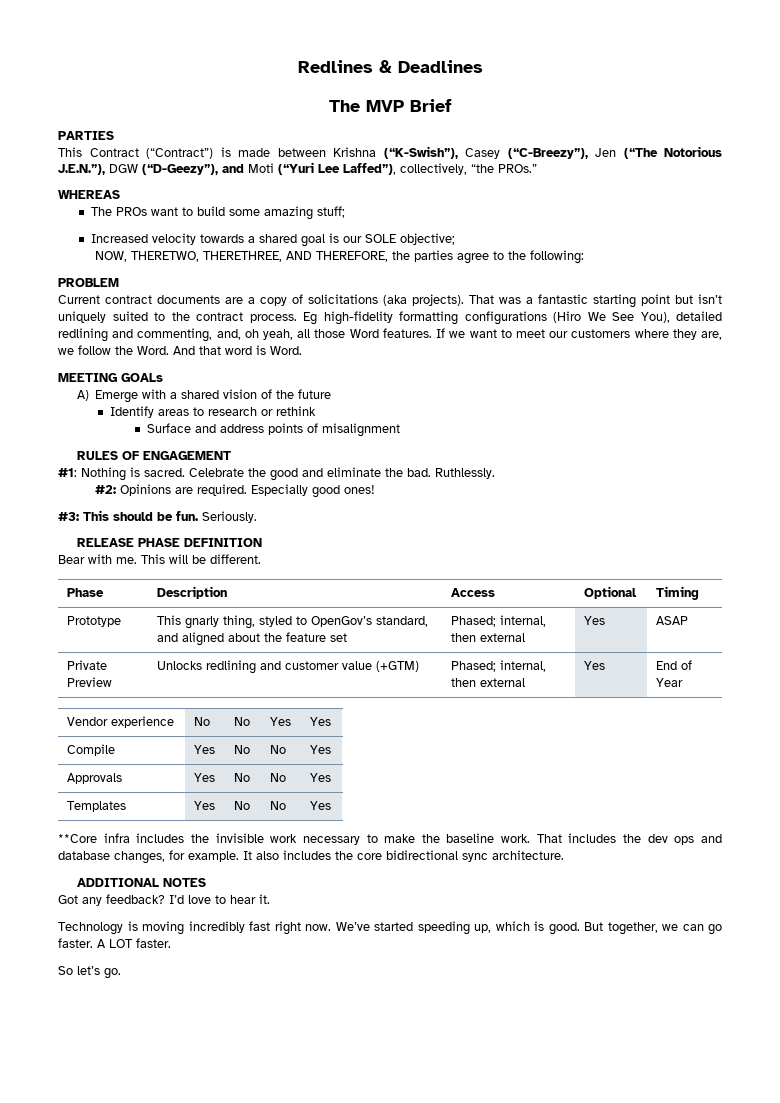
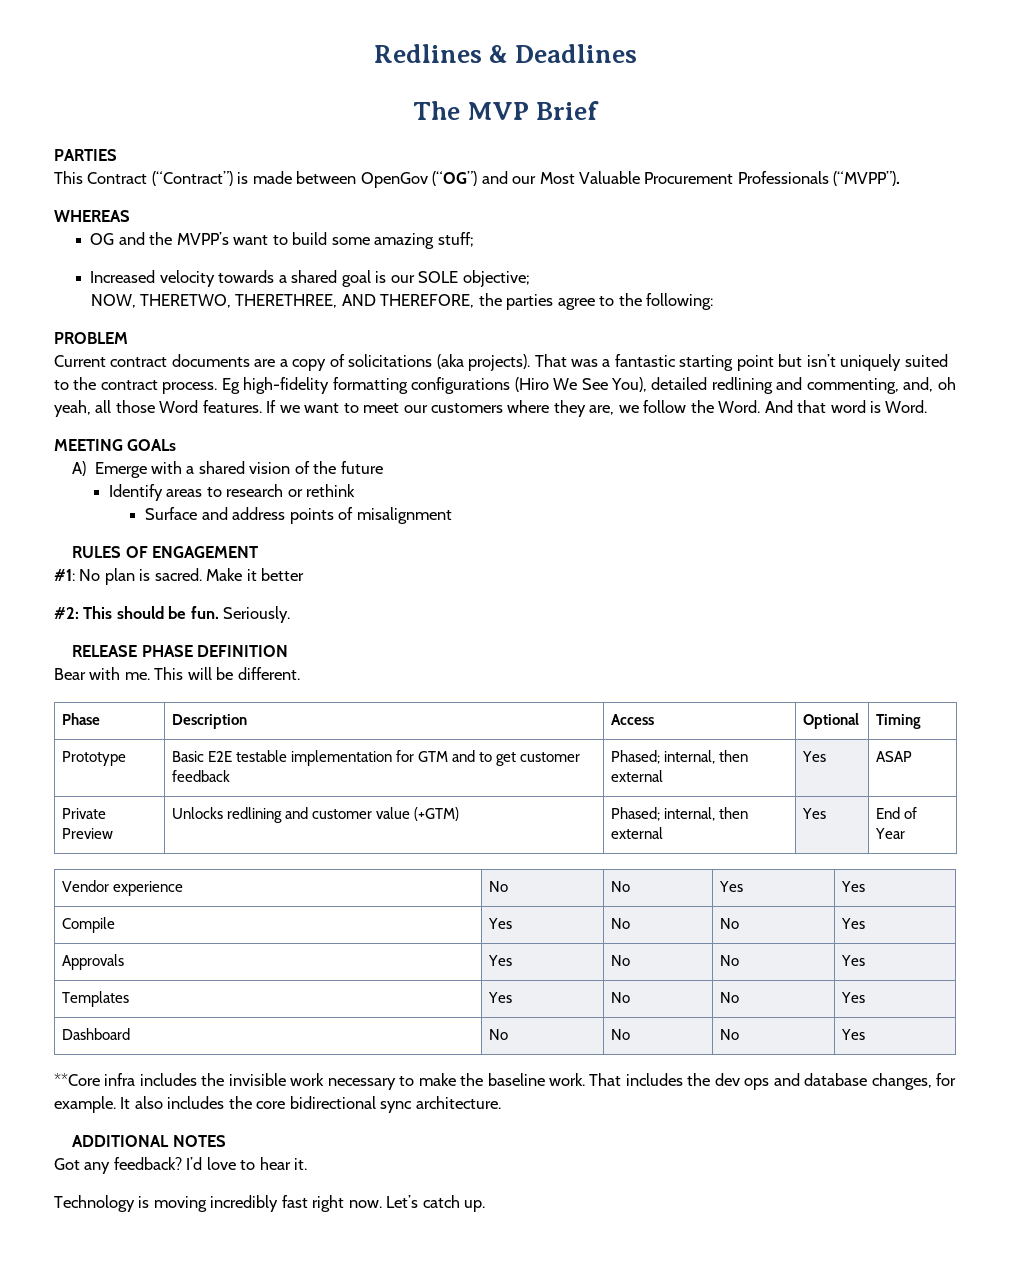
[333,146,722,159] [58,162,537,175] [58,190,120,199] [91,207,148,216] Krishna (“K-Swish”), Casey (“C-Breezy”), Jen (“The Notorious J.E.N.”), DGW (“D-Geezy”), and Moti (“Yuri Lee Laffed”), collectively, “the PROs.” // WHEREAS // The PROs -> [360,171,901,188] [54,210,130,222] [90,232,229,245] OpenGov (“OG”) and our Most Valuable Procurement Professionals (“MVPP”). // WHEREAS // OG and the MVPP’s
[81,467,495,481] [95,484,376,498] [58,512,79,521] Nothing is sacred. Celebrate the good and eliminate the bad. Ruthlessly. // #2: Opinions are required. Especially good ones! // #3: -> [79,568,305,585] [54,607,79,619] No plan is sacred. Make it better // #2:
[157,615,429,629] [157,632,348,646] This gnarly thing, styled to OpenGov’s standard, and aligned about the feature set -> [171,750,581,766] [171,770,230,782] Basic E2E testable implementation for GTM and to get customer feedback
(332, 805) none -> [61,1028,130,1040] [488,1029,508,1040] [610,1029,630,1040] [719,1029,739,1040] [840,1029,865,1040] // Dashboard | No | No | No | Yes
[335,921,722,935] [58,938,171,948] [58,966,121,979] We’ve started speeding up, which is good. But together, we can go faster. A LOT faster. // So let’s go. -> [386,1195,486,1212] Let’s catch up.

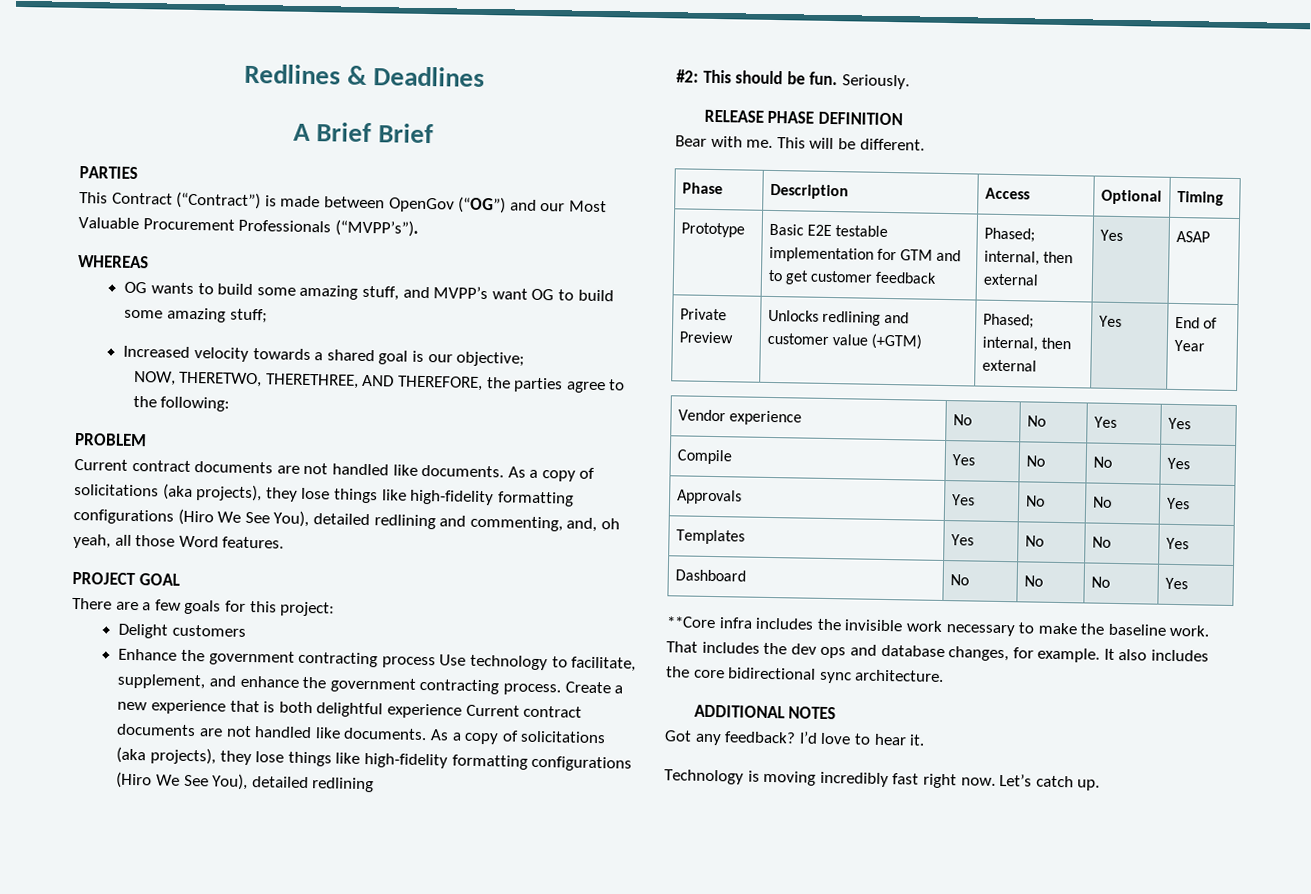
[412,101,529,120] The MVP -> [292,122,372,143] A Brief
[833,171,901,186] (“MVPP”). -> [334,219,419,237] (“MVPP’s”).
[118,232,173,245] and the -> [151,282,430,301] wants to build some amazing stuff, and
(269, 240) none -> [531,288,555,301] OG
[418,271,459,283] SOLE -> (453, 358) none
[279,354,948,371] [54,377,240,394] a copy of solicitations (aka projects). That was a fantastic starting point but isn’t uniquely suited to the contract process. Eg -> [303,462,596,482] [74,483,407,504] not handled like documents. As a copy of solicitations (aka projects), they lose things like
[266,400,928,417] [54,439,177,451] [72,461,383,478] [108,484,355,501] [145,507,452,524] [72,546,259,558] [54,568,305,585] If we want to meet our customers where they are, we follow the Word. And that word is Word. // MEETING GOALs // A) Emerge with a shared vision of the future // Identify areas to research or rethink // Surface and address points of misalignment // RULES OF ENGAGEMENT // #1: No plan is sacred. Make it better -> [72,571,180,586] [72,597,336,617] [118,623,247,639] [118,648,637,672] [117,673,624,696] [117,699,583,719] [116,723,607,745] [116,746,633,772] [116,771,375,793] // PROJECT GOAL // There are a few goals for this project: // Delight customers // Enhance the government contracting process Use technology to facilitate, supplement, and enhance the government contracting process. Create a new experience that is both delightful experience Current contract documents are not handled like documents. As a copy of solicitations (aka projects), they lose things like high-fidelity formatting configurations (Hiro We See You), detailed redlining

